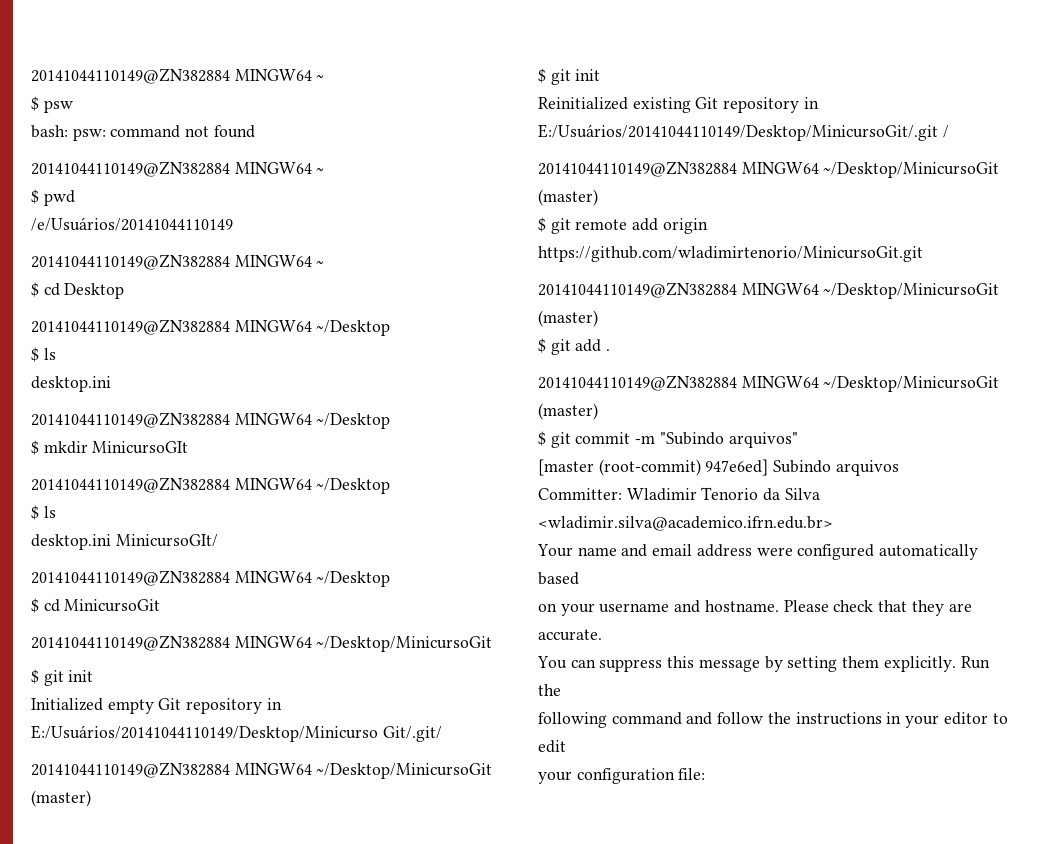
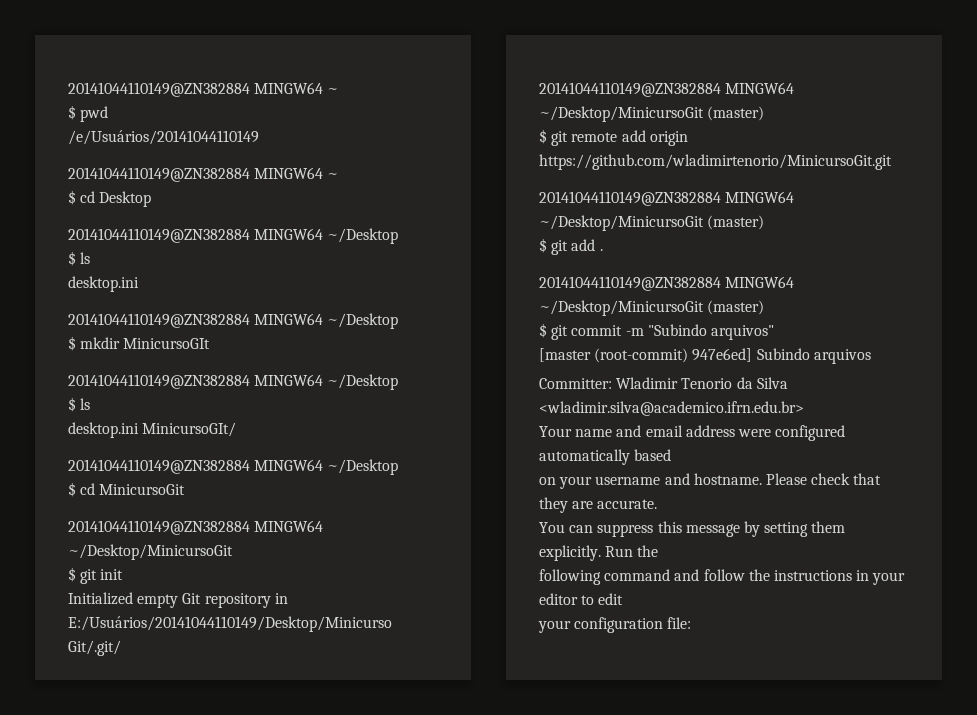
[31,68,325,84] [31,96,73,113] [31,125,255,141] [31,161,325,177] 20141044110149@ZN382884 MINGW64 ~ // $ psw // bash: psw: command not found // 20141044110149@ZN382884 MINGW64 ~ -> [68,82,339,97] 20141044110149@ZN382884 MINGW64 ~
[538,68,601,85] [538,97,819,113] [538,124,949,141] [538,161,1000,178] [538,189,598,206] // $ git init // Reinitialized existing Git repository in E:/Usuários/20141044110149/Desktop/MinicursoGit/.git / // 20141044110149@ZN382884 MINGW64 ~/Desktop/MinicursoGit (master) -> (765, 113) none

